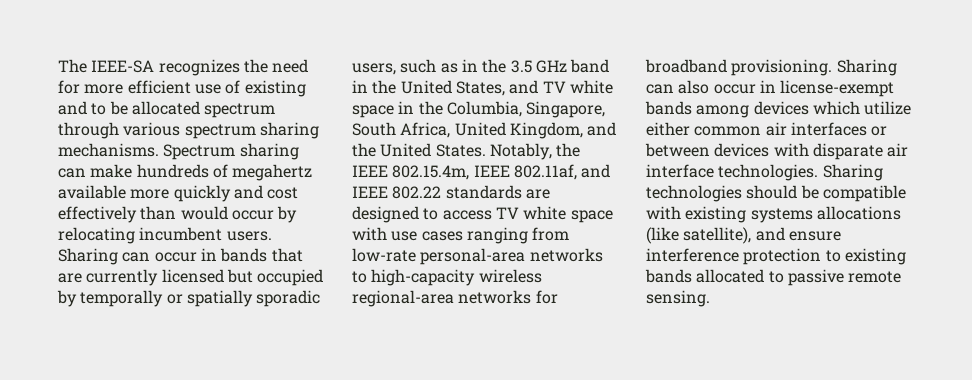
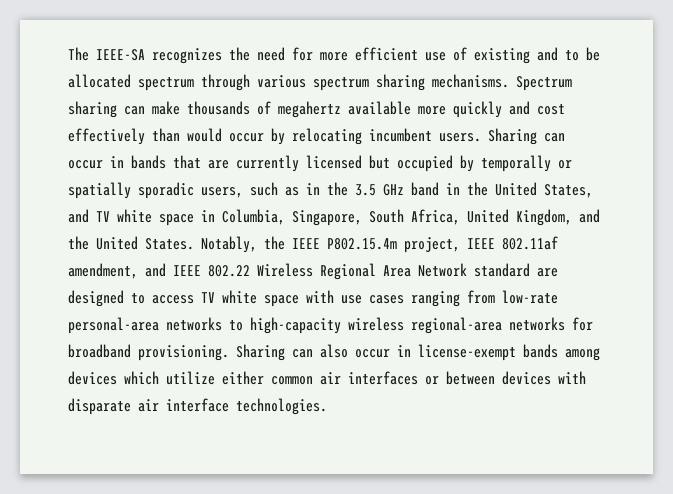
[136,164,209,178] hundreds -> [187,101,250,115] thousands
[418,101,443,115] the -> (215, 216) none
[392,164,611,180] [352,185,522,199] 802.15.4m, IEEE 802.11af, and IEEE 802.22 standards -> [327,236,558,253] [68,263,530,280] P802.15.4m project, IEEE 802.11af amendment, and IEEE 802.22 Wireless Regional Area Network standard
[822,164,883,181] [646,185,906,202] [646,206,901,223] [646,227,841,244] [646,248,906,265] [645,269,902,286] [646,290,710,307] Sharing technologies should be compatible with existing systems allocations (like satellite), and ensure interference protection to existing bands allocated to passive remote sensing. -> (327, 406) none

